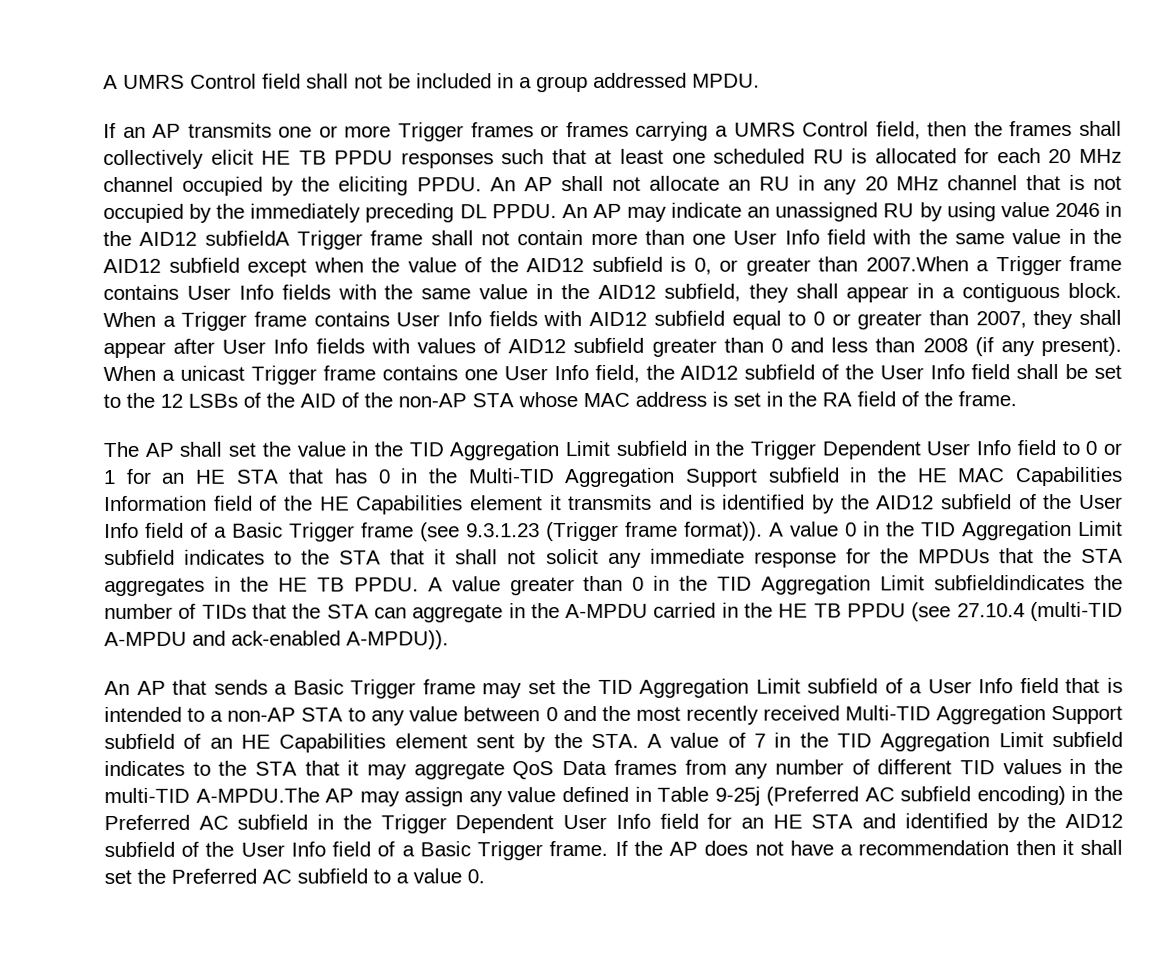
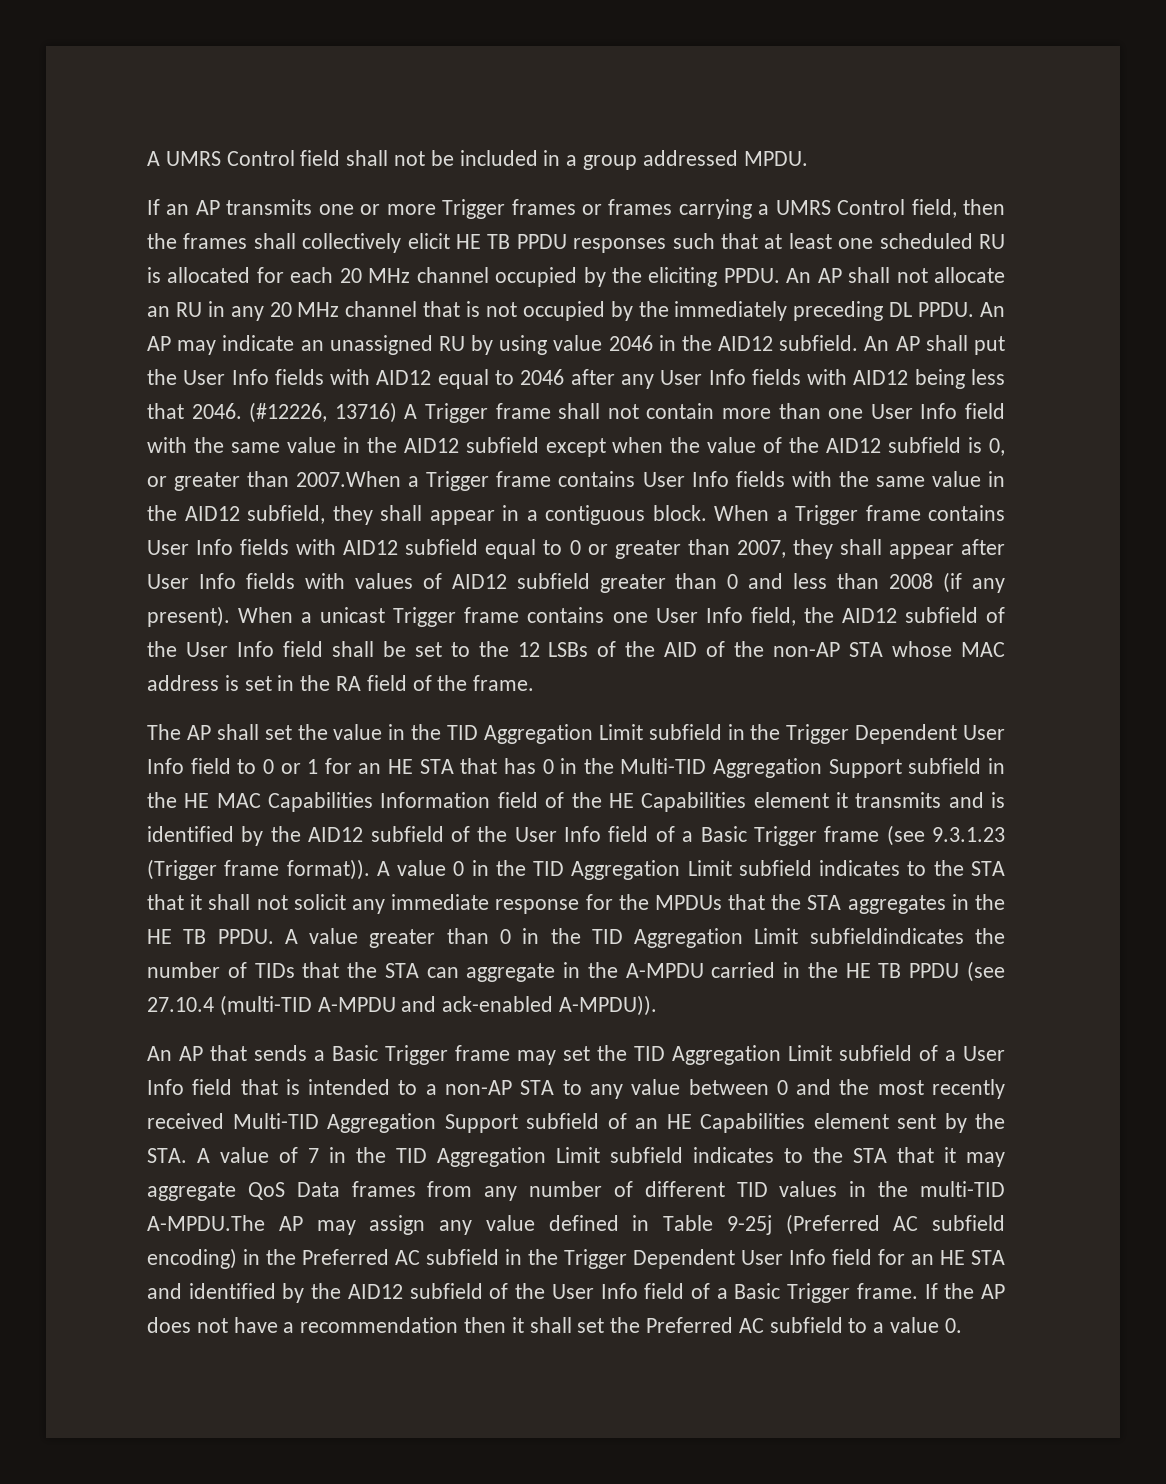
[204,230,290,246] subfieldA -> [779,335,1005,355] [147,369,1005,389] [147,402,418,423] subfield. An AP shall put the User Info fields with AID12 equal to 2046 after any User Info fields with AID12 being less that 2046. (#12226, 13716) A

